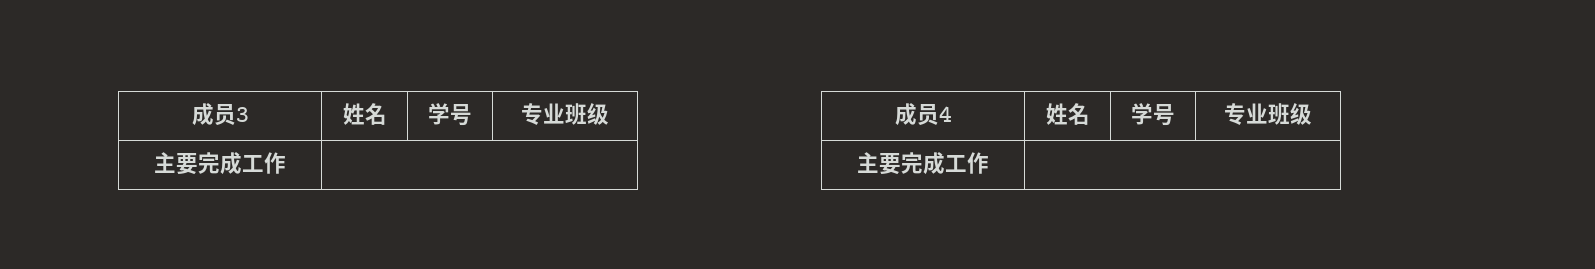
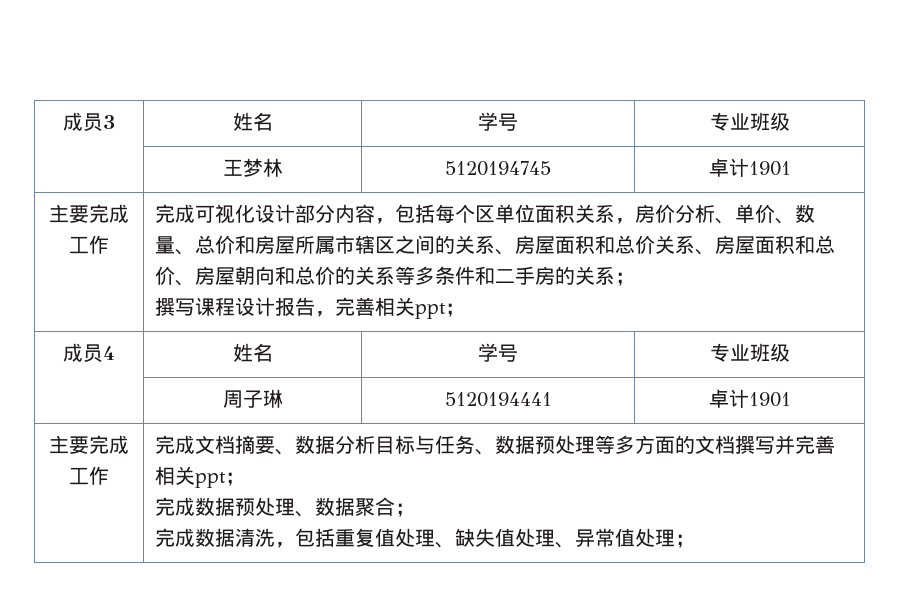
[154,152,286,175] // 主要完成工作 | -> [222,158,283,177] [445,161,551,176] [708,158,791,177] [49,204,129,223] [69,235,109,254] [154,204,815,224] [154,235,835,255] [154,266,635,286] [154,297,465,319] // | 王梦林 | 5120194745 | 卓计1901 // 主要完成工作 | 完成可视化设计部分内容，包括每个区单位面积关系，房价分析、单价、数量、总价和房屋所属市辖区之间的关系、房屋面积和总价关系、房屋面积和总价、房屋朝向和总价的关系等多条件和二手房的关系； // 撰写课程设计报告，完善相关ppt；
[857,152,989,175] // 主要完成工作 | -> [222,389,283,408] [444,392,552,407] [708,389,791,408] [49,435,129,454] [69,466,109,485] [154,435,835,455] [154,466,245,488] [154,497,415,517] [154,528,695,548] // | 周子琳 | 5120194441 | 卓计1901 // 主要完成工作 | 完成文档摘要、数据分析目标与任务、数据预处理等多方面的文档撰写并完善相关ppt； // 完成数据预处理、数据聚合； // 完成数据清洗，包括重复值处理、缺失值处理、异常值处理；

